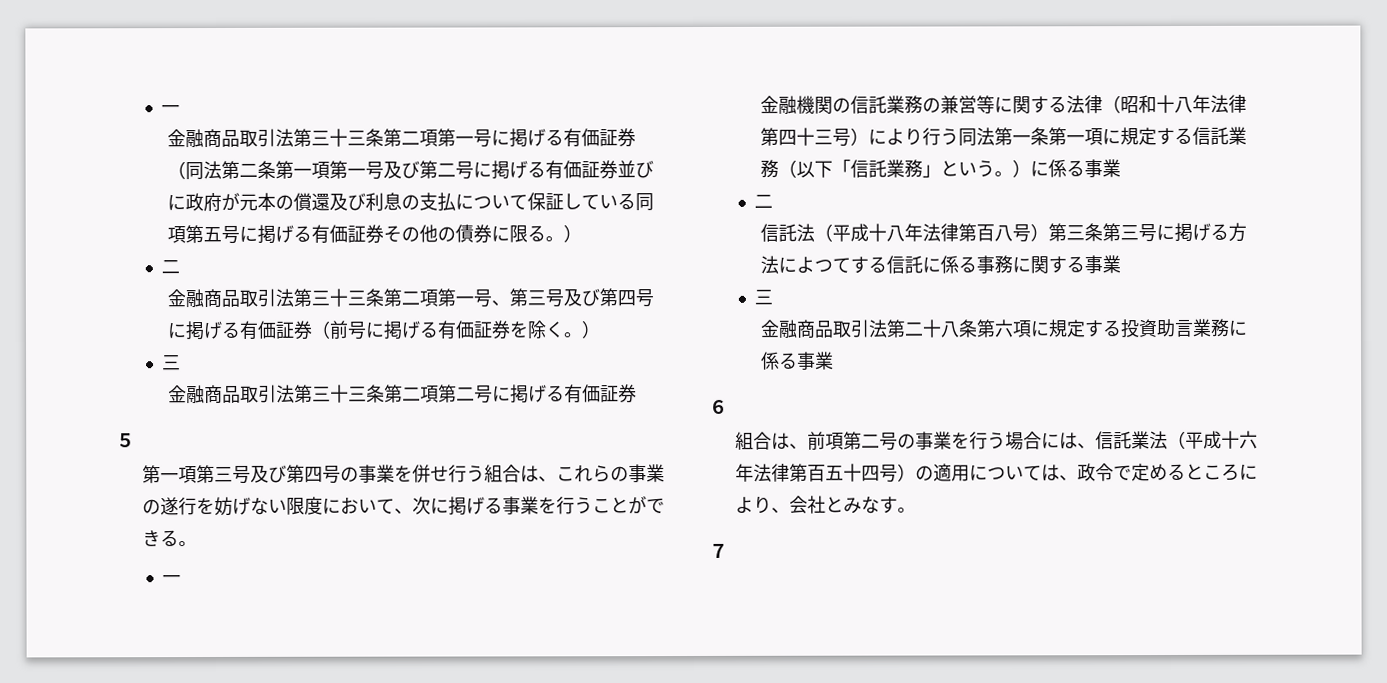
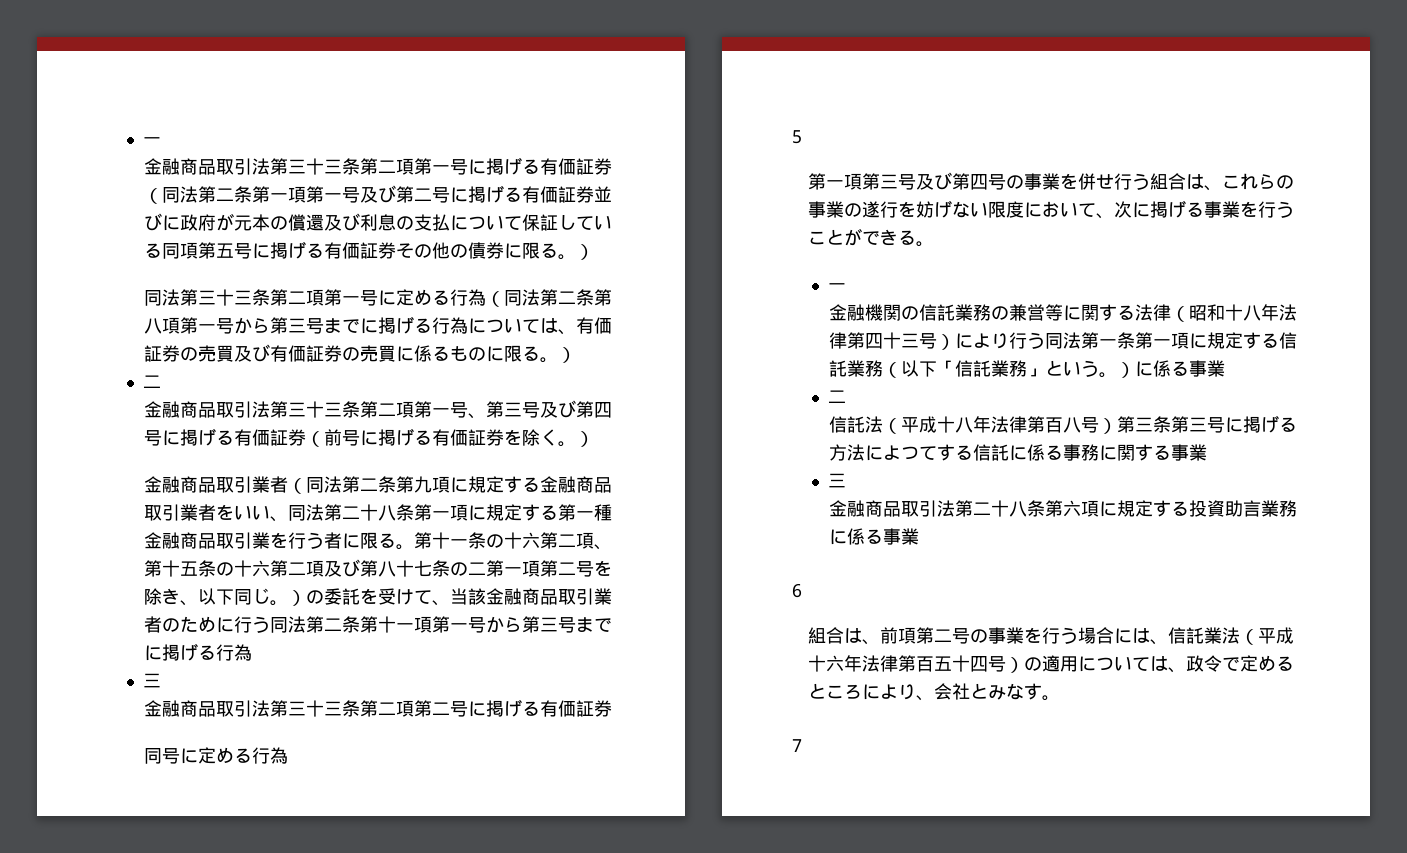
(583, 233) none -> [143,289,612,307] [143,316,612,335] [143,344,576,363] // 同法第三十三条第二項第一号に定める行為（同法第二条第八項第一号から第三号までに掲げる行為については、有価証券の売買及び有価証券の売買に係るものに限る。）
(601, 329) none -> [143,476,612,494] [143,504,612,522] [143,532,612,550] [143,559,612,577] [143,588,612,606] [143,616,612,633] [143,643,252,661] // 金融商品取引業者（同法第二条第九項に規定する金融商品取引業者をいい、同法第二十八条第一項に規定する第一種金融商品取引業を行う者に限る。第十一条の十六第二項、第十五条の十六第二項及び第八十七条の二第一項第二号を除き、以下同じ。）の委託を受けて、当該金融商品取引業者のために行う同法第二条第十一項第一号から第三号までに掲げる行為
(638, 394) none -> [143,747,288,764] // 同号に定める行為

